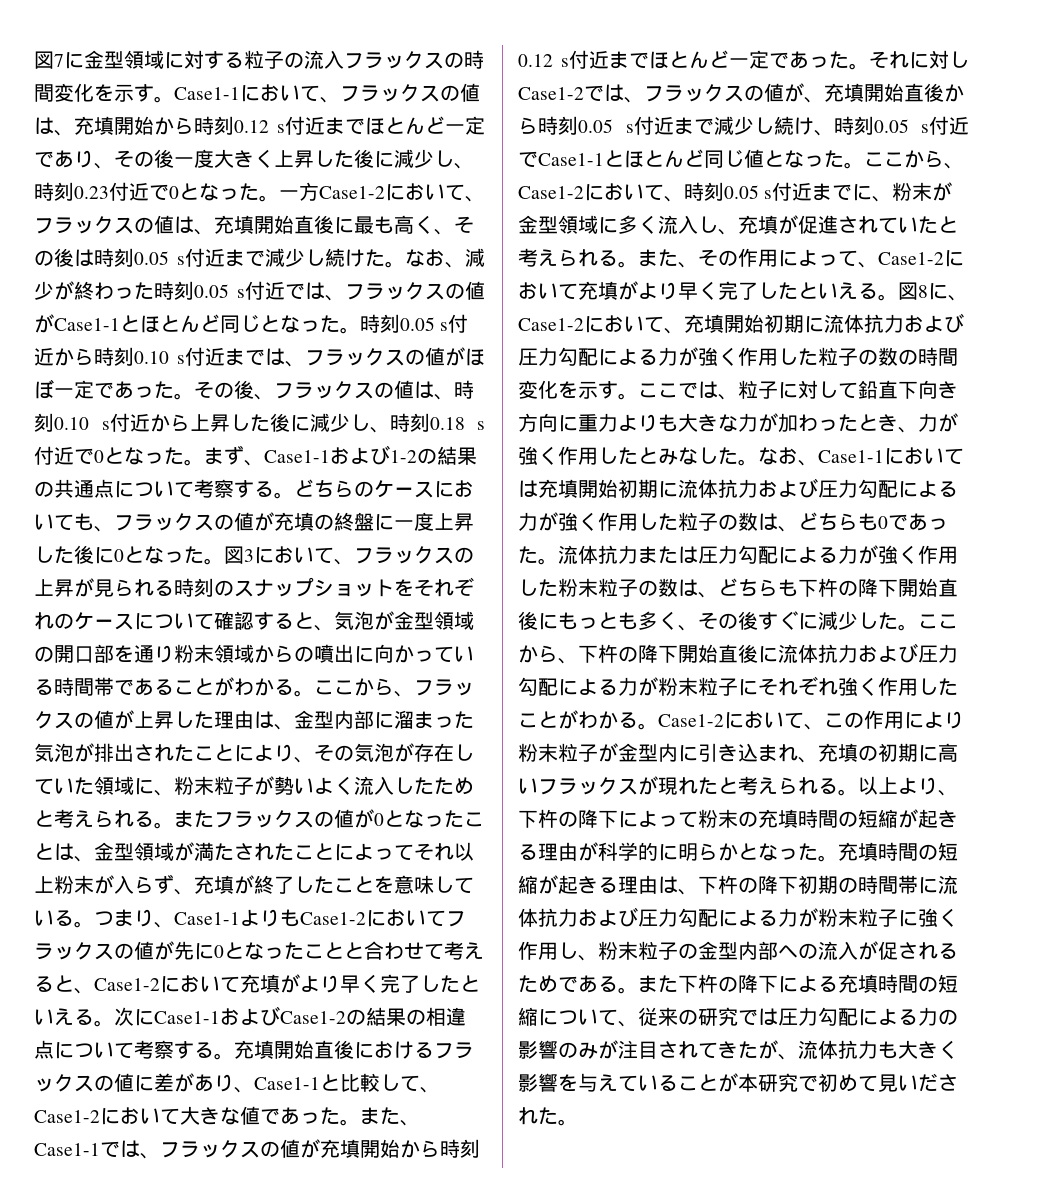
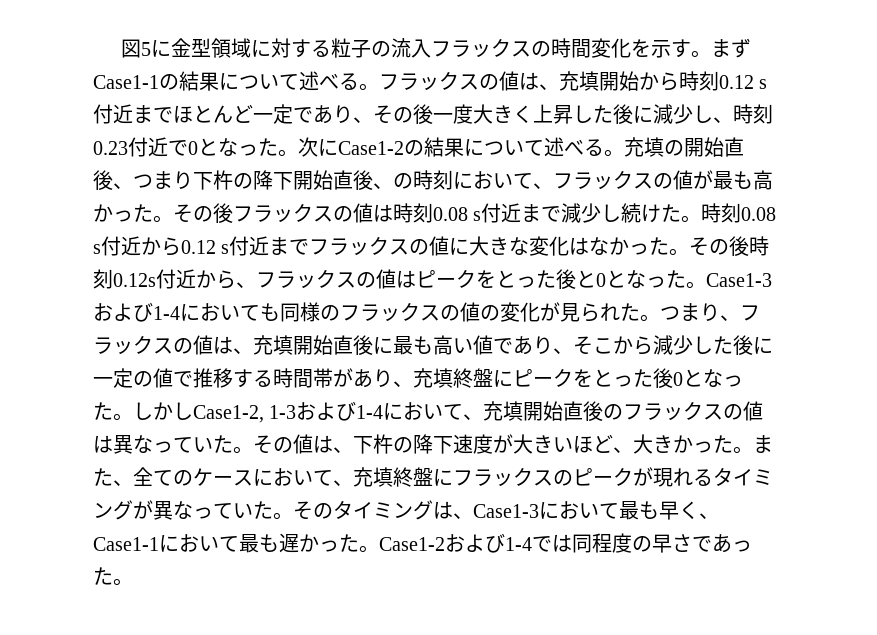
[34,51,64,69] 図7 -> [120,39,151,58] 図5
[174,84,340,103] Case1-1において、 -> [710,38,751,58] [93,71,379,91] まずCase1-1の結果について述べる。
[279,182,485,202] [34,215,174,234] 一方Case1-2において、フラックスの値 -> [298,137,744,157] [93,170,773,190] [93,203,777,223] [93,236,770,256] [93,269,772,289] [93,302,760,322] [93,335,213,355] 次にCase1-2の結果について述べる。充填の開始直後、つまり下杵の降下開始直後、の時刻において、フラックスの値が最も高かった。その後フラックスの値は時刻0.08 s付近まで減少し続けた。時刻0.08 s付近から0.12 s付近までフラックスの値に大きな変化はなかった。その後時刻0.12s付近から、フラックスの値はピークをとった後と0となった。Case1-3および1-4においても同様のフラックスの値の変化が見られた。つまり、フラックスの値
[414,215,474,235] [34,248,485,268] [34,281,485,301] [34,314,469,334] [34,347,485,367] [34,379,474,400] [34,413,485,433] [34,445,477,466] [34,479,474,499] [34,512,474,532] [34,545,474,565] [34,577,474,597] [34,611,474,631] [34,644,474,663] [34,677,474,697] [34,710,474,730] [34,743,474,763] [34,776,474,796] [34,809,484,829] [34,842,474,862] [34,874,474,895] [34,909,466,928] [34,941,484,960] [34,974,480,994] [34,1006,466,1027] [34,1040,474,1060] [34,1073,440,1093] [34,1106,420,1126] [34,1139,480,1159] [518,50,969,70] [518,83,964,103] [518,116,969,136] [518,149,964,169] [518,182,953,202] [518,215,958,235] [518,248,964,268] [518,281,968,301] [518,318,584,331] く、その後は時刻0.05 s付近まで減少し続けた。なお、減少が終わった時刻0.05 s付近では、フラックスの値がCase1-1とほとんど同じとなった。時刻0.05 s付近から時刻0.10 s付近までは、フラックスの値がほぼ一定であった。その後、フラックスの値は、時刻0.10 s付近から上昇した後に減少し、時刻0.18 s付近で0となった。まず、Case1-1および1-2の結果の共通点について考察する。どちらのケースにおいても、フラックスの値が充填の終盤に一度上昇した後に0となった。図3において、フラックスの上昇が見られる時刻のスナップショットをそれぞれのケースについて確認すると、気泡が金型領域の開口部を通り粉末領域からの噴出に向かっている時間帯であることがわかる。ここから、フラックスの値が上昇した理由は、金型内部に溜まった気泡が排出されたことにより、その気泡が存在していた領域に、粉末粒子が勢いよく流入したためと考えられる。またフラックスの値が0となったことは、金型領域が満たされたことによってそれ以上粉末が入らず、充填が終了したことを意味している。つまり、Case1-1よりもCase1-2においてフラックスの値が先に0となったことと合わせて考えると、Case1-2において充填がより早く完了したといえる。次にCase1-1およびCase1-2の結果の相違点について考察する。充填開始直後におけるフラックスの値に差があり、Case1-1と比較して、Case1-2において大きな値であった。また、Case1-1では、フラックスの値が充填開始から時刻0.12 s付近までほとんど一定であった。それに対しCase1-2では、フラックスの値が、充填開始直後から時刻0.05 s付近まで減少し続け、時刻0.05 s付近でCase1-1とほとんど同じ値となった。ここから、Case1-2において、時刻0.05 s付近までに、粉末が金型領域に多く流入し、充填が促進されていたと考えられる。また、その作用によって、Case1-2において充填がより早く完了したといえる。図8に、Case1-2 -> [453,335,773,355] [93,368,743,388] [93,401,384,423] い値であり、そこから減少した後に一定の値で推移する時間帯があり、充填終盤にピークをとった後0となった。しかしCase1-2, 1-3および1-4
[764,313,964,333] [518,347,958,367] [518,380,958,400] [518,413,958,433] [518,446,964,466] [518,478,958,498] [518,512,948,532] [518,545,958,565] [518,578,958,598] [518,611,958,631] [518,643,958,664] [518,676,958,697] [518,710,964,730] [518,743,958,763] [518,776,958,796] [518,809,958,828] [518,842,958,862] [518,875,958,895] [518,907,958,928] [518,941,958,961] [518,974,958,994] [518,1007,958,1027] [518,1040,958,1060] [518,1073,958,1092] [518,1107,538,1125] 初期に流体抗力および圧力勾配による力が強く作用した粒子の数の時間変化を示す。ここでは、粒子に対して鉛直下向き方向に重力よりも大きな力が加わったとき、力が強く作用したとみなした。なお、Case1-1においては充填開始初期に流体抗力および圧力勾配による力が強く作用した粒子の数は、どちらも0であった。流体抗力または圧力勾配による力が強く作用した粉末粒子の数は、どちらも下杵の降下開始直後にもっとも多く、その後すぐに減少した。ここから、下杵の降下開始直後に流体抗力および圧力勾配による力が粉末粒子にそれぞれ強く作用したことがわかる。Case1-2において、この作用により粉末粒子が金型内に引き込まれ、充填の初期に高いフラックスが現れたと考えられる。以上より、下杵の降下によって粉末の充填時間の短縮が起きる理由が科学的に明らかとなった。充填時間の短縮が起きる理由は、下杵の降下初期の時間帯に流体抗力および圧力勾配による力が粉末粒子に強く作用し、粉末粒子の金型内部への流入が促されるためである。また下杵の降下による充填時間の短縮について、従来の研究では圧力勾配による力の影響のみが注目されてきたが、流体抗力も大きく影響を与えていることが本研究で初めて見いだされ -> [563,401,764,421] [93,434,773,454] [93,467,773,487] [93,500,719,520] [93,533,752,553] 直後のフラックスの値は異なっていた。その値は、下杵の降下速度が大きいほど、大きかった。また、全てのケースにおいて、充填終盤にフラックスのピークが現れるタイミングが異なっていた。そのタイミングは、Case1-3において最も早く、Case1-1において最も遅かった。Case1-2および1-4では同程度の早さであっ

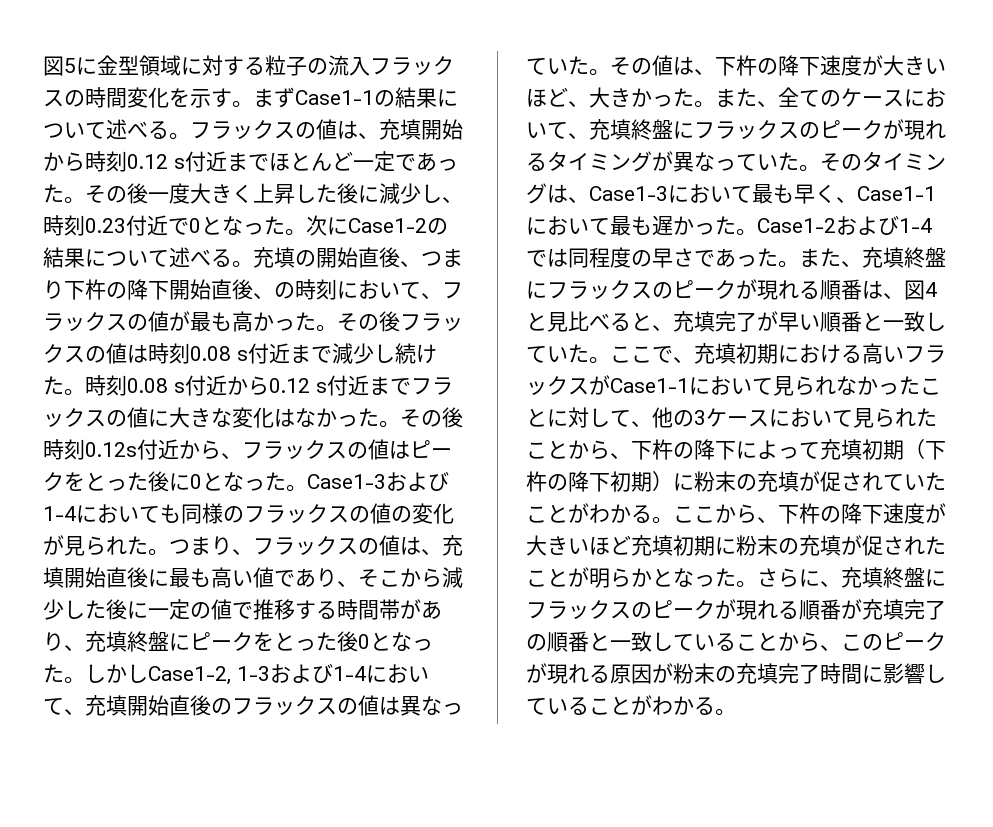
[333,105,373,124] り、 -> [437,159,458,171] [43,184,85,204] った。
[576,270,596,288] と -> [169,473,190,491] に
(133, 582) none -> [799,247,946,268] [526,279,937,300] [526,311,946,332] [526,343,946,364] [526,375,941,396] [526,407,937,428] [526,439,946,460] [526,471,946,492] [526,503,946,524] [526,535,946,556] [526,567,946,588] [526,599,946,620] [526,631,946,652] [526,663,946,684] [526,695,736,716] また、充填終盤にフラックスのピークが現れる順番は、図4と見比べると、充填完了が早い順番と一致していた。ここで、充填初期における高いフラックスがCase1-1において見られなかったことに対して、他の3ケースにおいて見られたことから、下杵の降下によって充填初期（下杵の降下初期）に粉末の充填が促されていたことがわかる。ここから、下杵の降下速度が大きいほど充填初期に粉末の充填が促されたことが明らかとなった。さらに、充填終盤にフラックスのピークが現れる順番が充填完了の順番と一致していることから、このピークが現れる原因が粉末の充填完了時間に影響していることがわかる。

